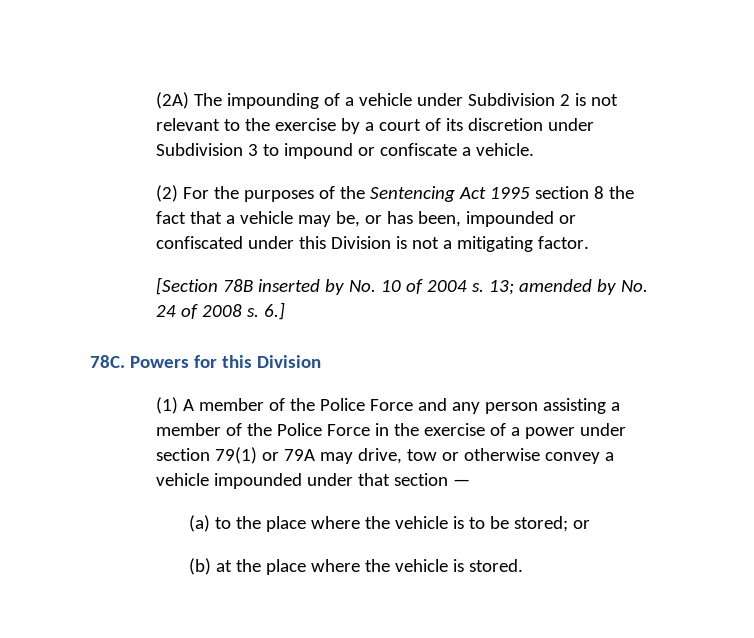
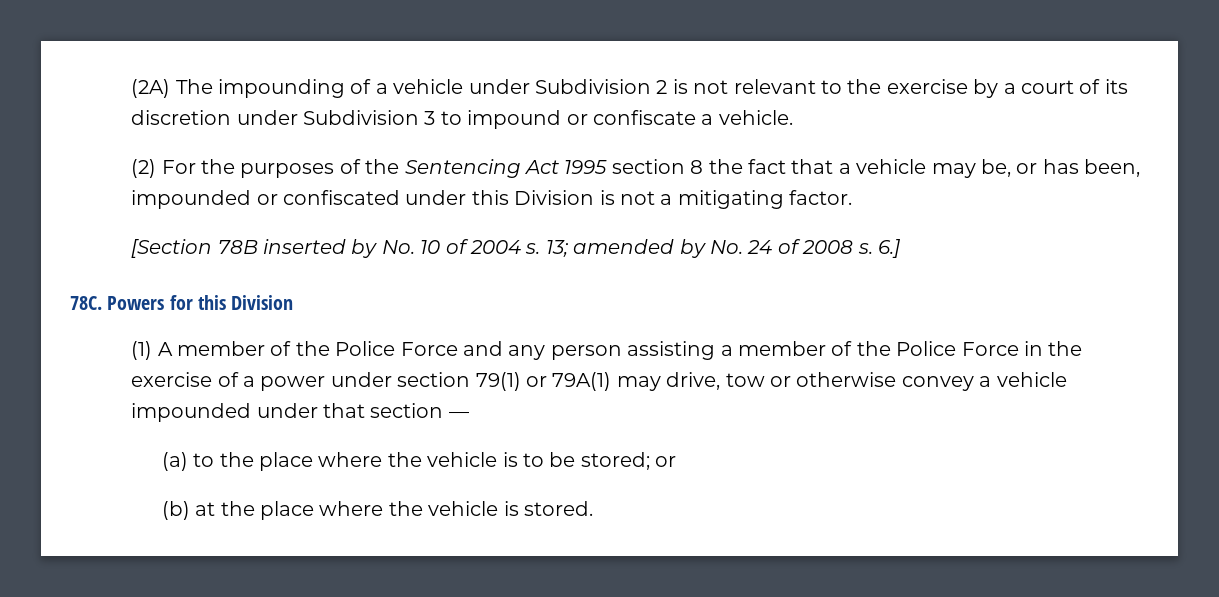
[283,449,315,461] 79A -> [552,372,612,391] 79A(1)

